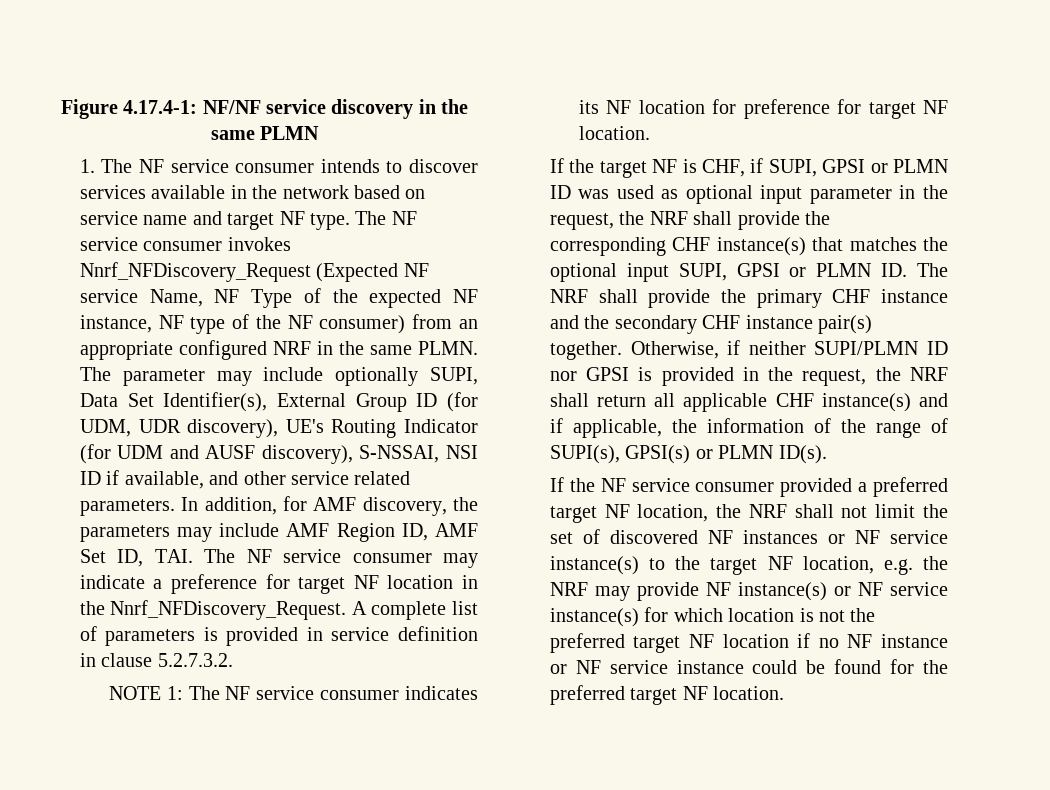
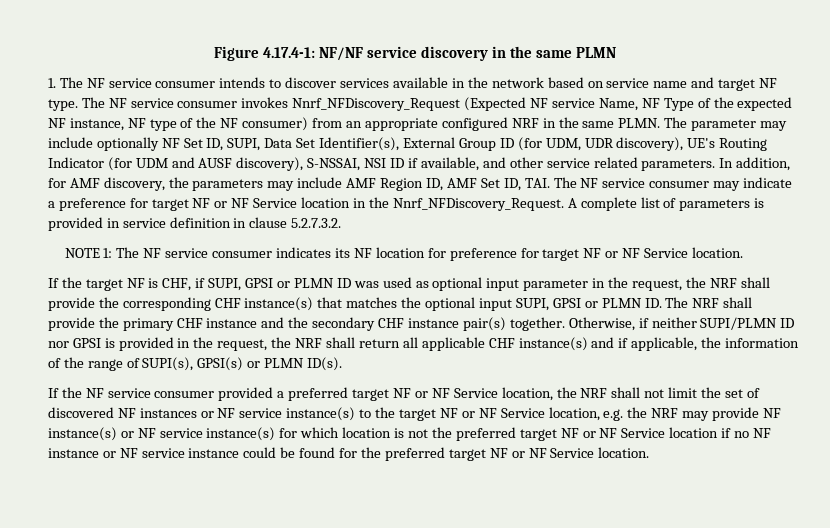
(419, 376) none -> [161,138,224,151] NF Set ID,
(379, 582) none -> [214,198,298,208] or NF Service
(948, 107) none -> [605,248,689,258] or NF Service
(630, 511) none -> [414,388,498,398] or NF Service
(793, 563) none -> [461,408,545,418] or NF Service
(715, 641) none -> [582,428,666,438] or NF Service
(708, 693) none -> [511,448,595,458] or NF Service

